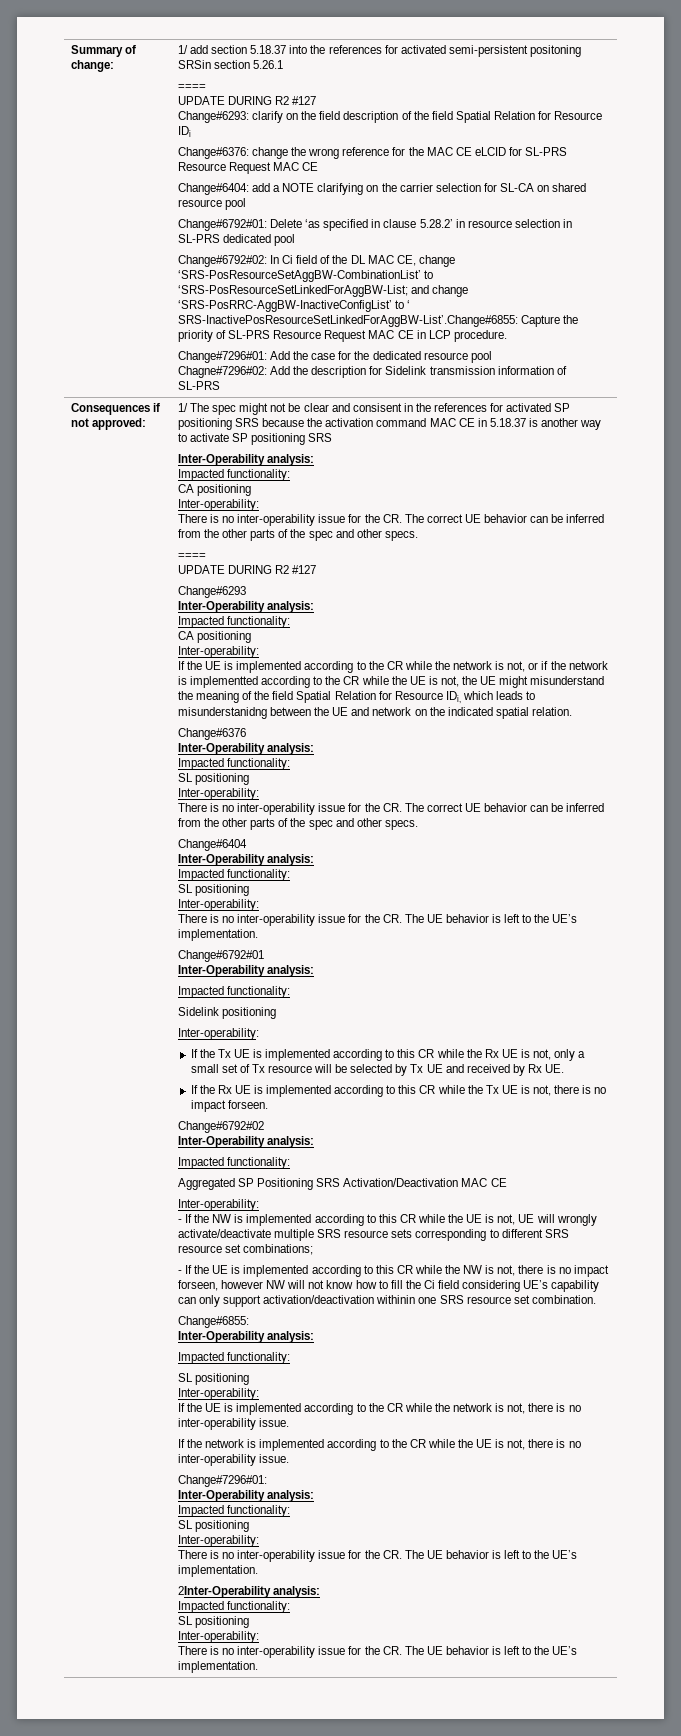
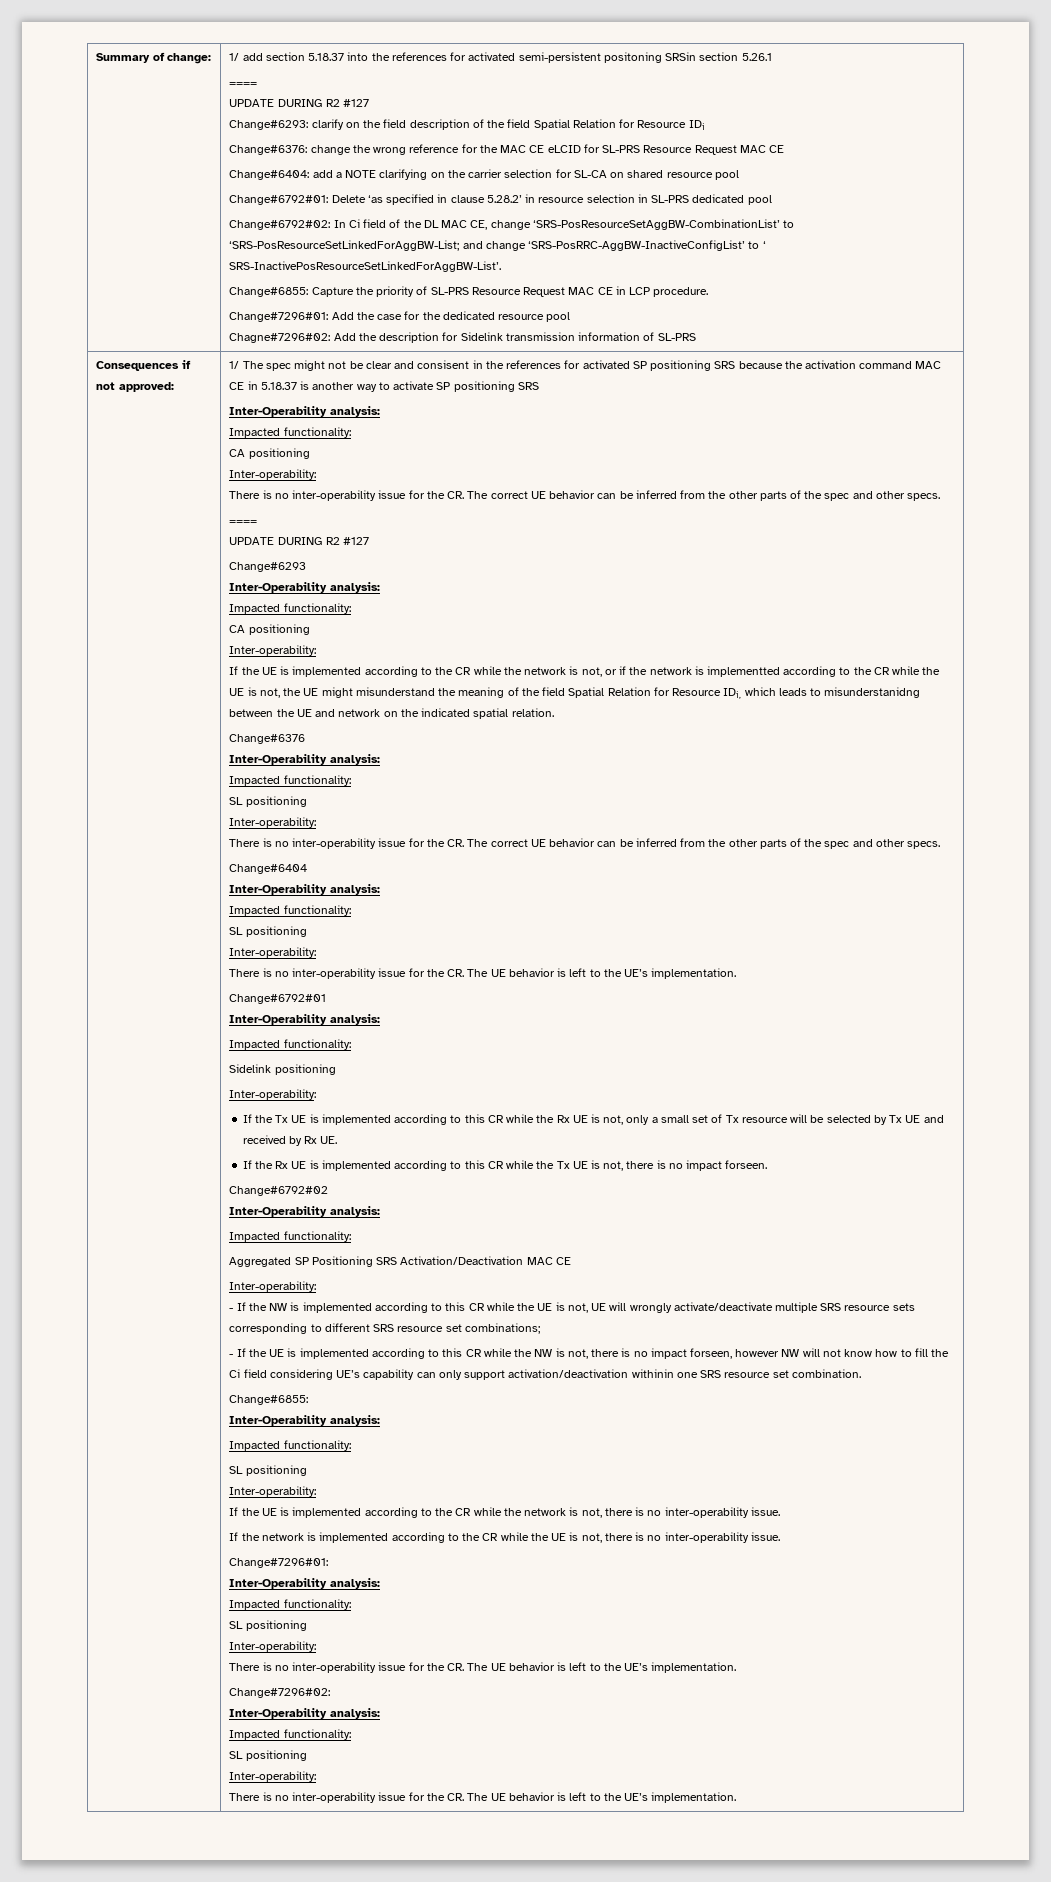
[177,315,518,327] SRS-InactivePosResourceSetLinkedForAggBW-List’.Change#6855: -> [229,261,502,272] [229,287,309,297] SRS-InactivePosResourceSetLinkedForAggBW-List’. // Change#6855:
[177,1586,271,1598] 2Inter-Operability -> [229,1688,331,1698] [229,1708,328,1719] Change#7296#02: // Inter-Operability

